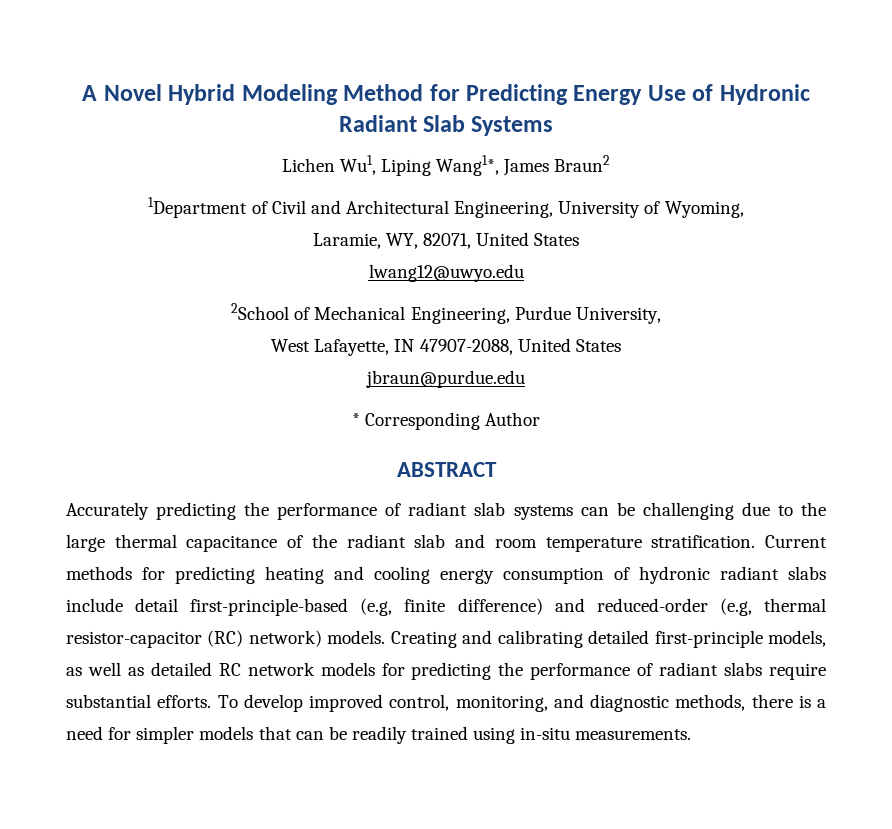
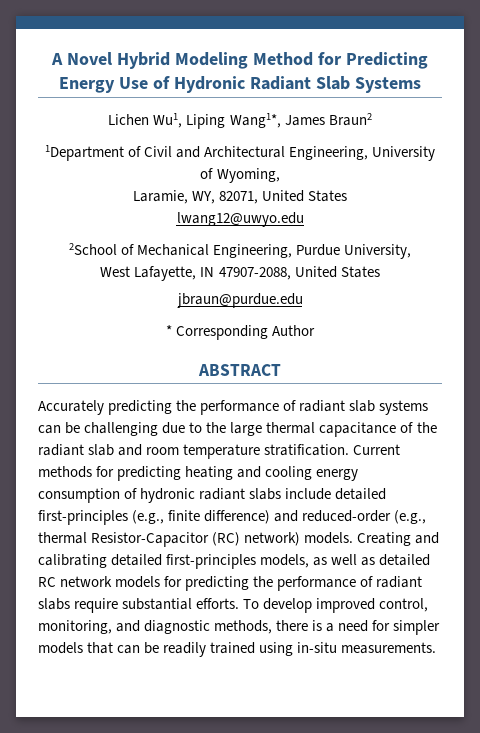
[135,598,393,616] detail first-principle-based (e.g, -> [335,488,387,500] [38,510,165,525] detailed first-principles (e.g.,
[719,598,826,616] [66,631,202,648] (e.g, thermal resistor-capacitor -> [394,510,427,524] [38,532,210,547] (e.g., thermal Resistor-Capacitor
[654,630,763,648] first-principle -> [166,554,257,569] first-principles

